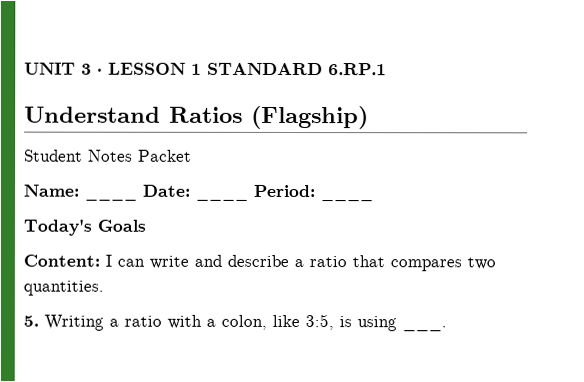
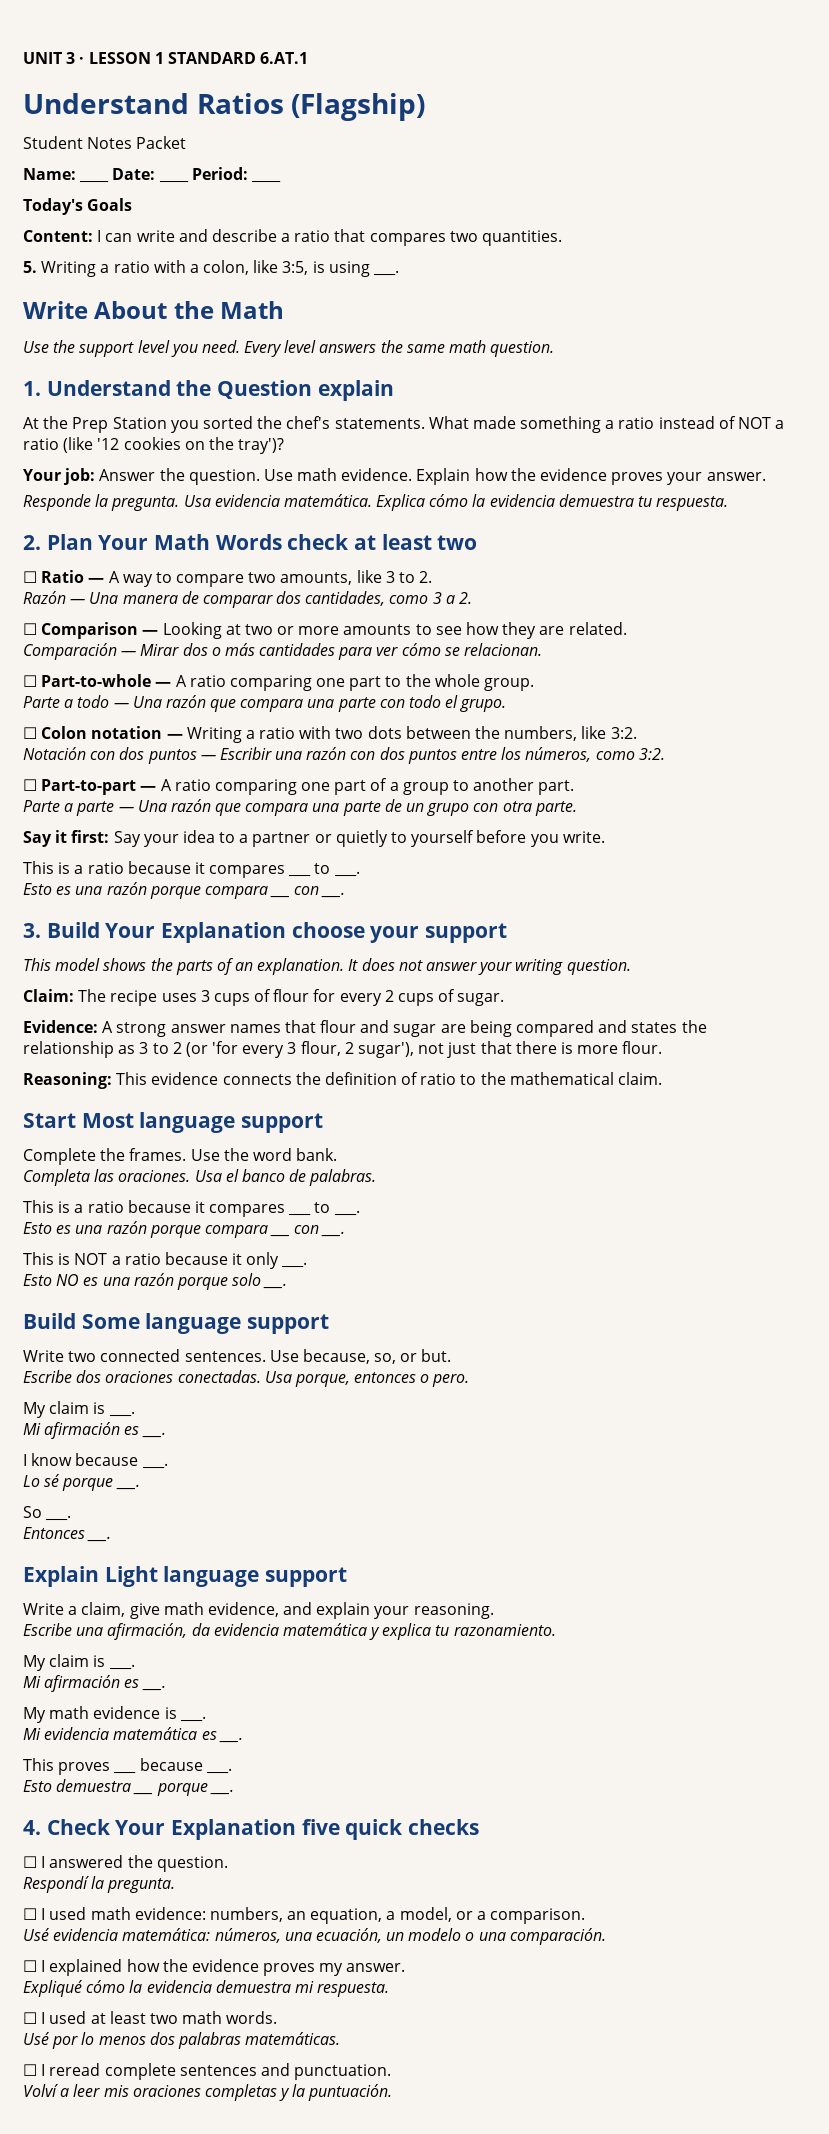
[328,63,387,76] 6.RP.1 -> [260,52,309,64] 6.AT.1
(447, 329) none -> [23,301,285,319] [23,340,555,357] [23,380,394,401] [23,416,785,433] [23,437,285,454] [23,468,766,485] [23,494,729,511] [23,534,478,550] [23,570,433,587] [23,591,473,608] [23,622,627,639] [23,643,543,660] [23,674,535,691] [23,695,507,712] [23,726,637,743] [23,747,665,764] [23,778,575,795] [23,799,577,816] [23,830,605,847] [23,861,312,878] [314,863,360,877] [23,882,291,899] [294,886,346,898] [23,922,508,943] [23,958,631,975] [23,989,505,1006] [23,1020,707,1037] [23,1041,663,1058] [23,1072,663,1089] [23,1112,324,1133] [23,1148,338,1165] [23,1169,377,1186] [23,1200,312,1217] [314,1202,360,1216] [23,1221,291,1238] [294,1225,346,1237] [23,1252,308,1269] [23,1273,288,1290] [23,1313,330,1334] [23,1349,452,1364] [23,1370,470,1387] [23,1401,135,1418] [23,1422,166,1439] [23,1453,168,1469] [23,1474,140,1491] [23,1506,72,1521] [23,1527,112,1542] [23,1566,348,1587] [23,1602,494,1619] [23,1623,556,1640] [23,1654,135,1671] [23,1675,166,1692] [23,1706,206,1723] [23,1727,243,1743] [23,1758,137,1775] [139,1758,232,1774] [23,1779,132,1792] [133,1783,234,1796] [23,1819,480,1840] [23,1855,228,1872] [23,1876,176,1893] [23,1907,586,1924] [23,1928,606,1945] [23,1959,406,1976] [23,1980,390,1997] [23,2011,278,2024] [23,2032,341,2049] [23,2063,392,2080] [23,2084,393,2101] // Write About the Math // Use the support level you need. Every level answers the same math question. // 1. Understand the Question explain // At the Prep Station you sorted the chef's statements. What made something a ratio instead of NOT a ratio (like '12 cookies on the tray')? // Your job: Answer the question. Use math evidence. Explain how the evidence proves your answer. // Responde la pregunta. Usa evidencia matemática. Explica cómo la evidencia demuestra tu respuesta. // 2. Plan Your Math Words check at least two // ☐ Ratio — A way to compare two amounts, like 3 to 2. // Razón — Una manera de comparar dos cantidades, como 3 a 2. // ☐ Comparison — Looking at two or more amounts to see how they are related. // Comparación — Mirar dos o más cantidades para ver cómo se relacionan. // ☐ Part-to-whole — A ratio comparing one part to the whole group. // Parte a todo — Una razón que compara una parte con todo el grupo. // ☐ Colon notation — Writing a ratio with two dots between the numbers, like 3:2. // Notación con dos puntos — Escribir una razón con dos puntos entre los números, como 3:2. // ☐ Part-to-part — A ratio comparing one part of a group to another part. // Parte a parte — Una razón que compara una parte de un grupo con otra parte. // Say it first: Say your idea to a partner or quietly to yourself before you write. // This is a ratio because it compares ___ to ___. // Esto es una razón porque compara ___ con ___. // 3. Build Your Explanation choose your support // This model shows the parts of an explanation. It does not answer your writing question. // Claim: The recipe uses 3 cups of flour for every 2 cups of sugar. // Evidence: A strong answer names that flour and sugar are being compared and states the relationship as 3 to 2 (or 'for every 3 flour, 2 sugar'), not just that there is more flour. // Reasoning: This evidence connects the definition of ratio to the mathematical claim. // Start Most language support // Complete the frames. Use the word bank. // Completa las oraciones. Usa el banco de palabras. // This is a ratio because it compares ___ to ___. // Esto es una razón porque compara ___ con ___. // This is NOT a ratio because it only ___. // Esto NO es una razón porque solo ___. // Build Some language support // Write two connected sentences. Use because, so, or but. // Escribe dos oraciones conectadas. Usa porque, entonces o pero. // My claim is ___. // Mi afirmación es ___. // I know because ___. // Lo sé porque ___. // So ___. // Entonces ___. // Explain Light language support // Write a claim, give math evidence, and explain your reasoning. // Escribe una afirmación, da evidencia matemática y explica tu razonamiento. // My claim is ___. // Mi afirmación es ___. // My math evidence is ___. // Mi evidencia matemática es ___. // This proves ___ because ___. // Esto demuestra ___ porque ___. // 4. Check Your Explanation five quick checks // ☐ I answered the question. // Respondí la pregunta. // ☐ I used math evidence: numbers, an equation, a model, or a comparison. // Usé evidencia matemática: números, una ecuación, un modelo o una comparación. // ☐ I explained how the evidence proves my answer. // Expliqué cómo la evidencia demuestra mi respuesta. // ☐ I used at least two math words. // Usé por lo menos dos palabras matemáticas. // ☐ I reread complete sentences and punctuation. // Volví a leer mis oraciones completas y la puntuación.

